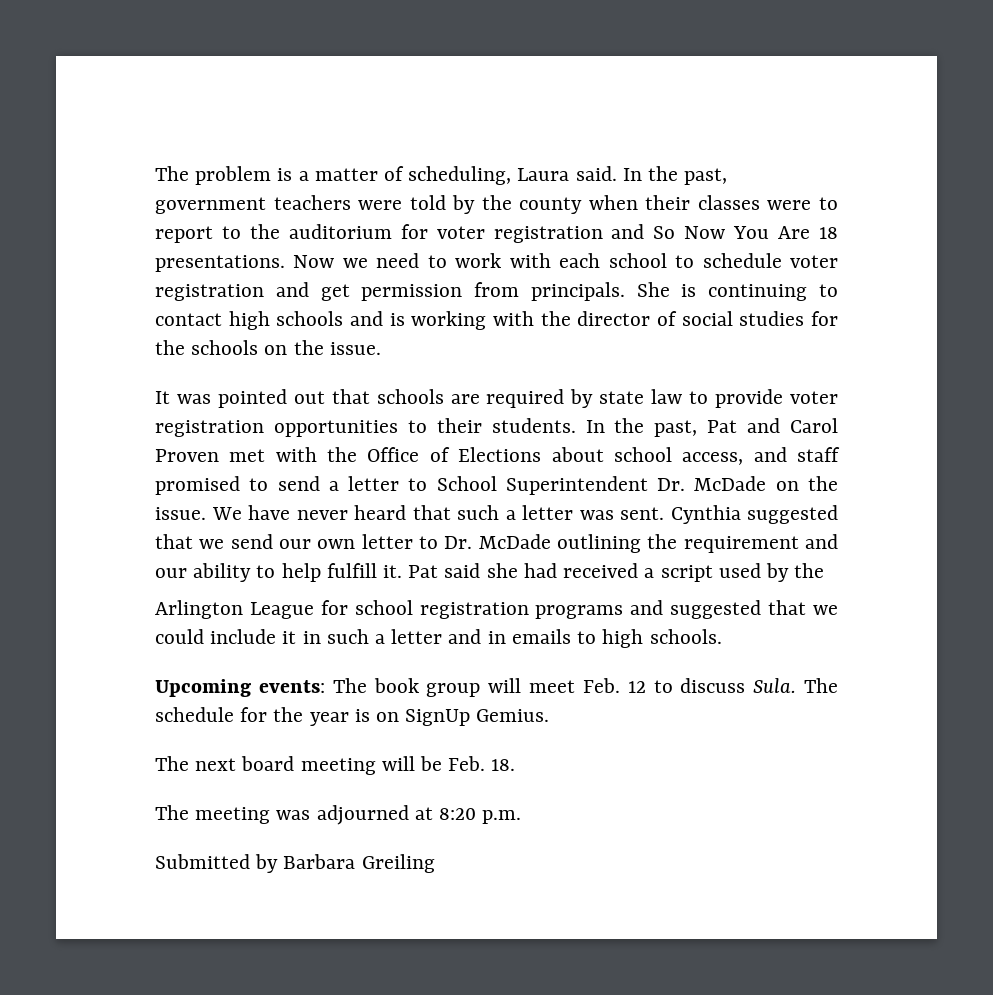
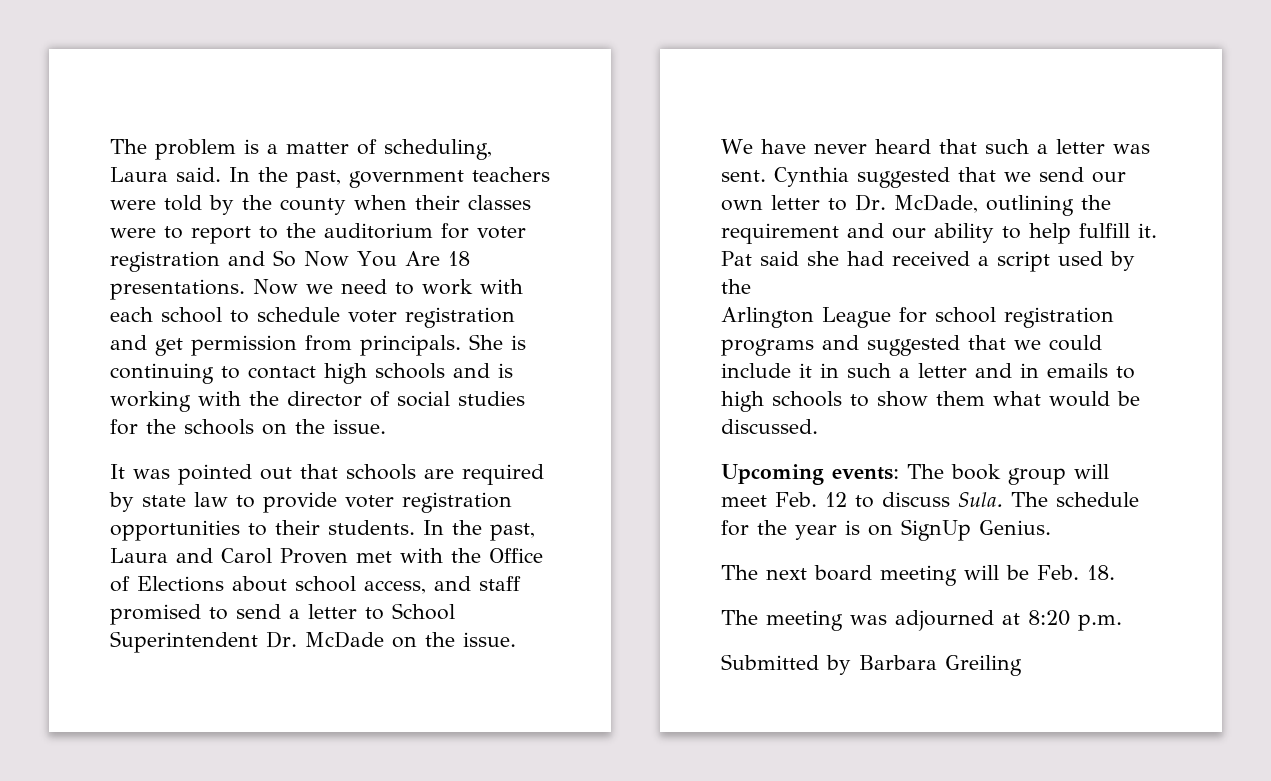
[707,420,738,433] Pat -> [110,548,168,563] Laura
[478,534,551,549] McDade -> [893,194,978,213] McDade,
[649,629,722,644] schools. -> [772,391,1140,407] [721,419,818,434] schools to show them what would be discussed.
[476,709,550,722] Gemius. -> [979,520,1051,535] Genius.

